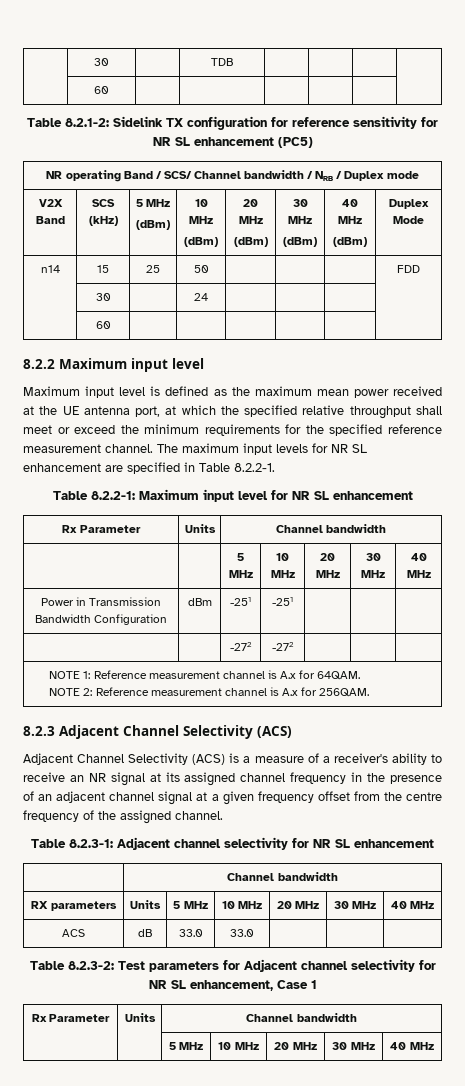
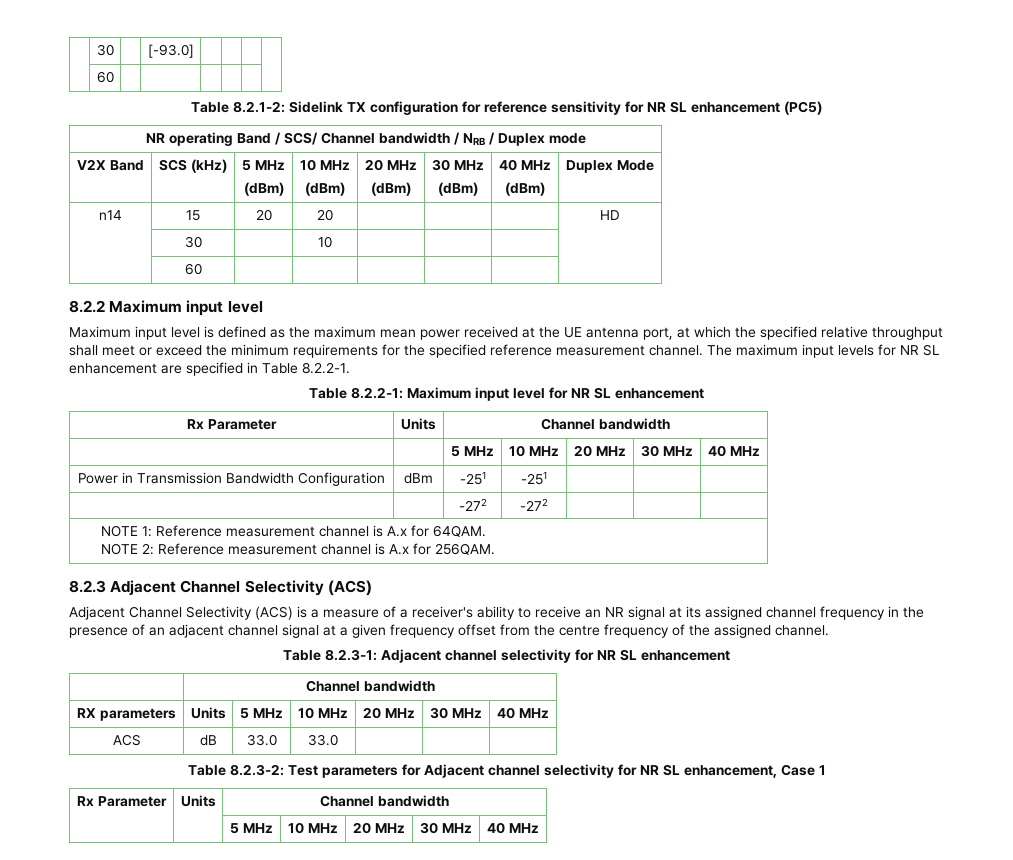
[94,58,109,66] [211,58,233,66] | 30 | | TDB -> [96,44,114,56] [147,44,194,58] | 30 | | [-93.0]
[146,265,160,273] [193,265,209,273] [397,265,420,273] [95,293,111,301] [194,293,208,301] 25 | 50 | | | | FDD // | 30 | | 24 -> [255,209,272,221] [317,209,333,221] [600,210,620,220] [184,236,202,248] [318,236,332,248] 20 | 20 | | | | HD // | 30 | | 10

